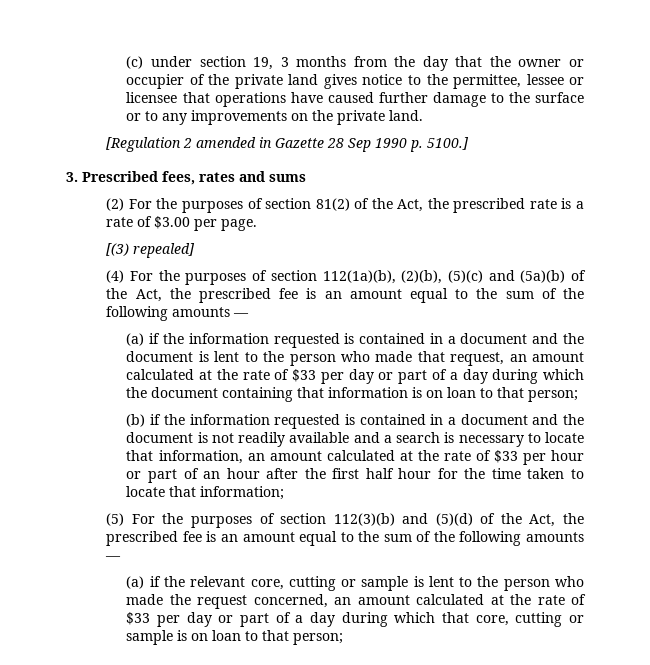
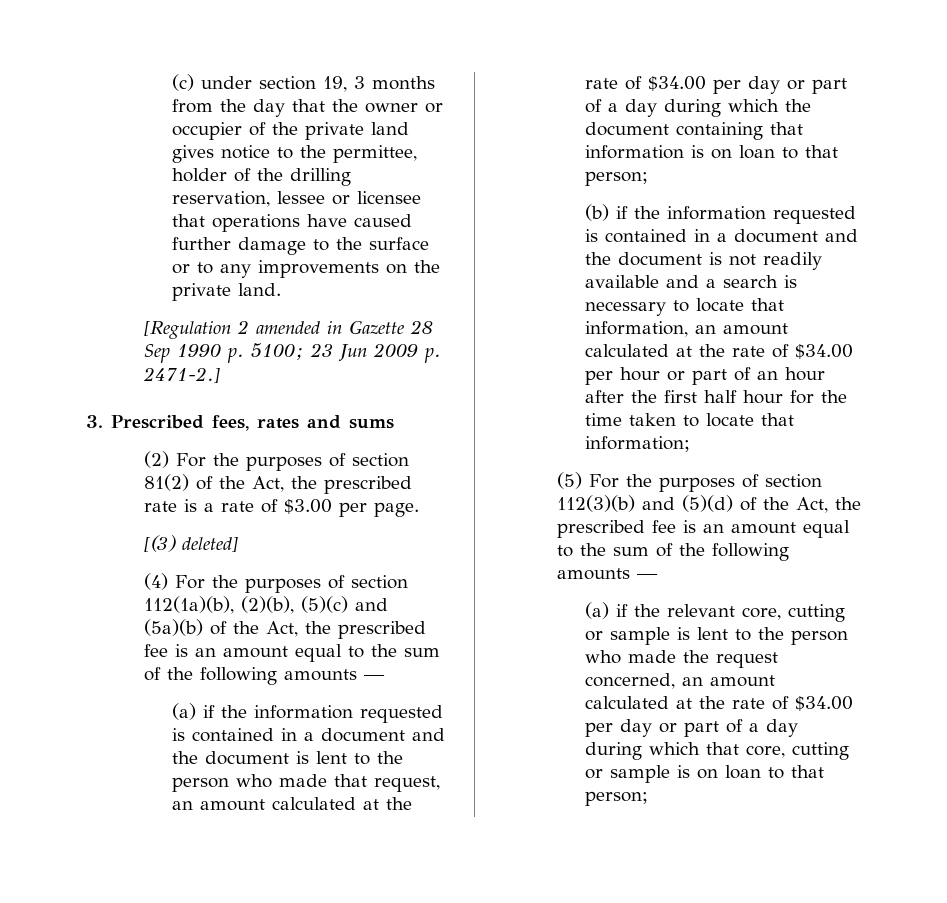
(521, 81) none -> [172,168,352,186] [172,191,271,207] holder of the drilling reservation,
[427,137,470,150] 5100.] -> [250,343,441,363] [142,367,220,383] 5100; 23 Jun 2009 p. 2471-2.]
[133,243,196,258] repealed] -> [181,536,238,552] deleted]
[292,369,317,382] $33 -> [648,76,707,91] $34.00
[493,450,518,463] $33 -> [795,344,854,359] $34.00
[126,612,151,625] $33 -> [795,696,854,711] $34.00

